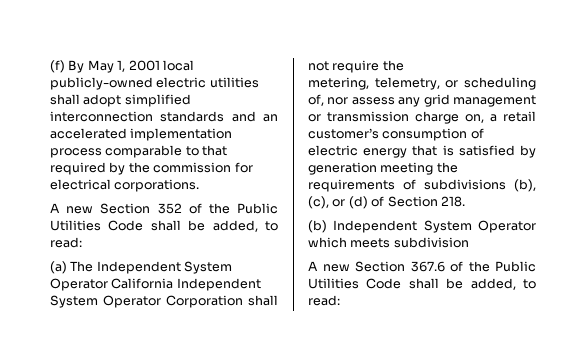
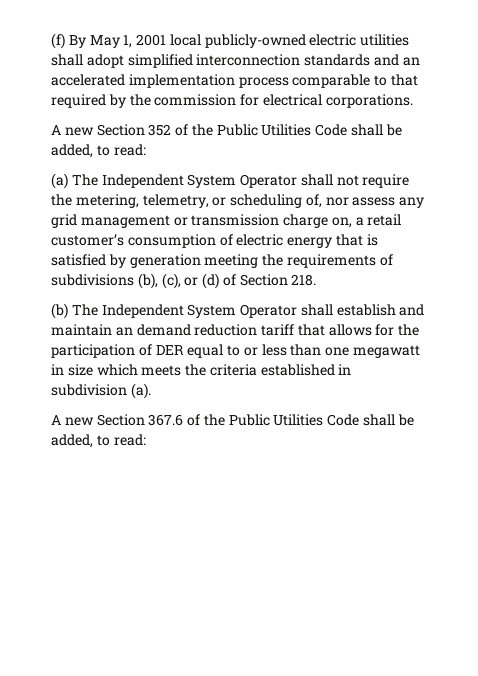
[111,278,261,291] [50,295,243,308] California Independent System Operator Corporation -> (298, 181) none
(404, 65) // -> (72, 200) none
[333,220,536,233] [308,237,391,248] Independent System Operator which meets -> [71,304,425,318] [51,324,420,336] [51,344,421,358] [51,364,352,376] The Independent System Operator shall establish and maintain an demand reduction tariff that allows for the participation of DER equal to or less than one megawatt in size which meets the criteria established in
(469, 242) none -> [130,383,151,399] (a).

